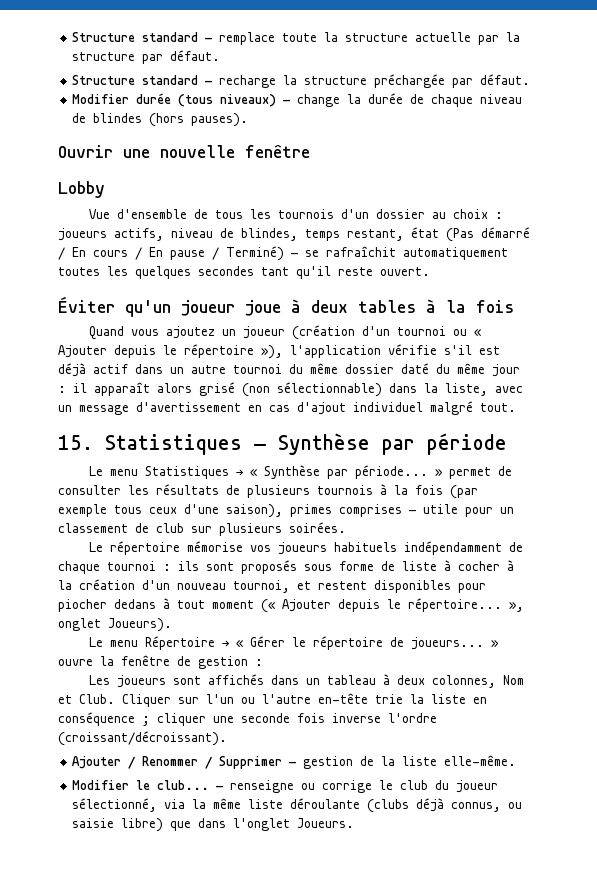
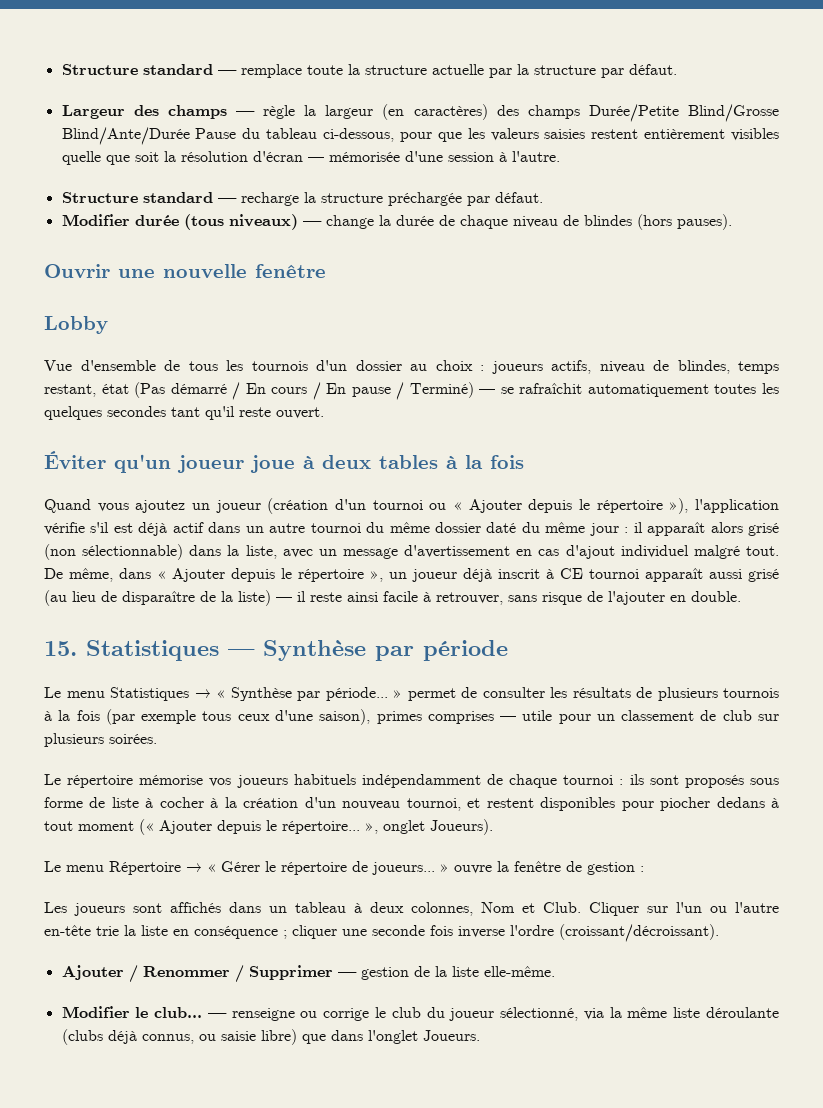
(221, 55) none -> [61,104,779,122] [61,127,780,145] [61,151,560,165] // Largeur des champs — règle la largeur (en caractères) des champs Durée/Petite Blind/Grosse Blind/Ante/Durée Pause du tableau ci-dessous, pour que les valeurs saisies restent entièrement visibles quelle que soit la résolution d'écran — mémorisée d'une session à l'autre.
(516, 407) none -> [44,568,779,582] [44,590,741,606] De même, dans « Ajouter depuis le répertoire », un joueur déjà inscrit à CE tournoi apparaît aussi grisé (au lieu de disparaître de la liste) — il reste ainsi facile à retrouver, sans risque de l'ajouter en double.

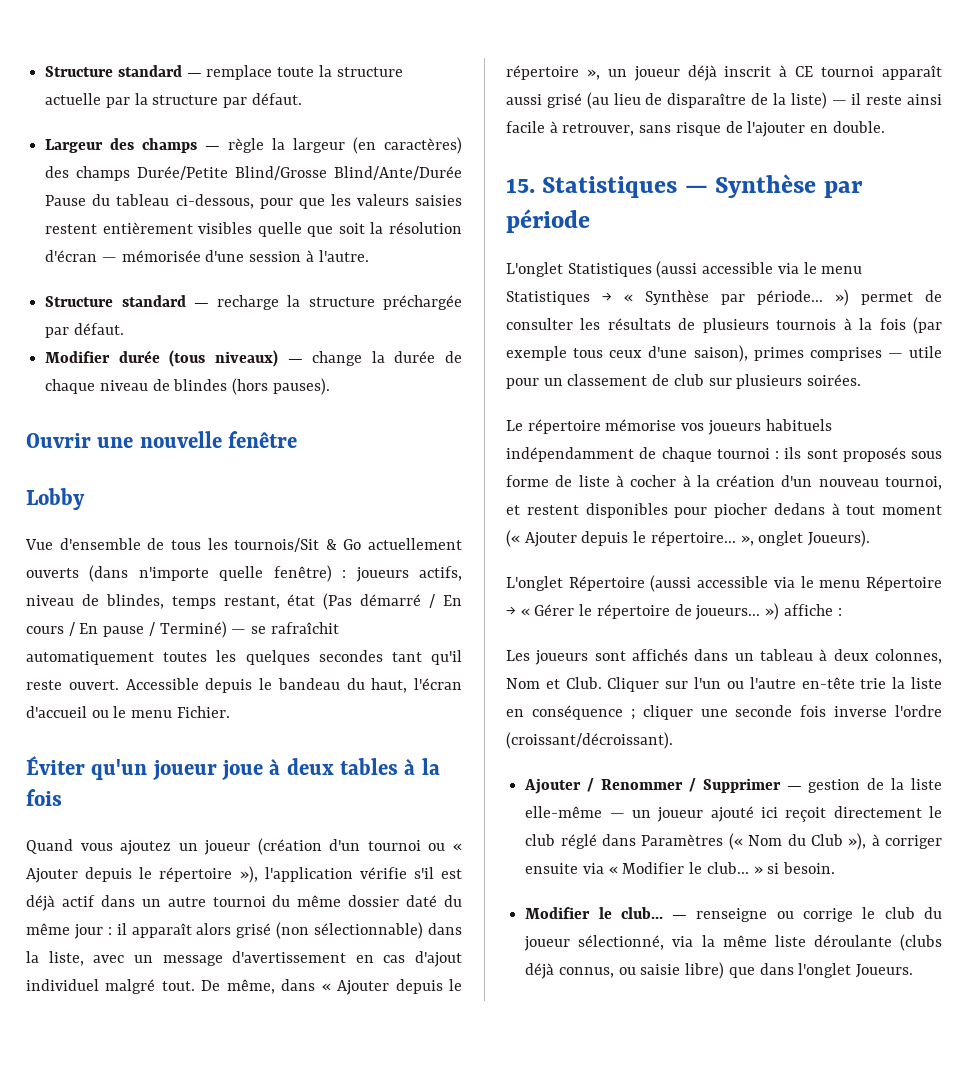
[251,360,473,371] tournois d'un dossier au choix -> [234,538,462,552] [26,565,332,582] tournois/Sit & Go actuellement ouverts (dans n'importe quelle fenêtre)
(324, 413) none -> [125,678,462,693] [26,706,230,718] Accessible depuis le bandeau du haut, l'écran d'accueil ou le menu Fichier.
[44,687,61,698] Le -> [506,261,817,278] L'onglet Statistiques (aussi accessible via le
[393,690,402,698] » -> [835,289,849,306] »)
[44,861,61,872] Le -> [506,575,814,592] L'onglet Répertoire (aussi accessible via le
[440,861,635,875] » ouvre la fenêtre de gestion -> [765,603,833,620] ») affiche
[483,966,555,977] elle-même. -> [525,806,942,822] [525,833,942,850] [525,862,836,874] elle-même — un joueur ajouté ici reçoit directement le club réglé dans Paramètres (« Nom du Club »), à corriger ensuite via « Modifier le club... » si besoin.

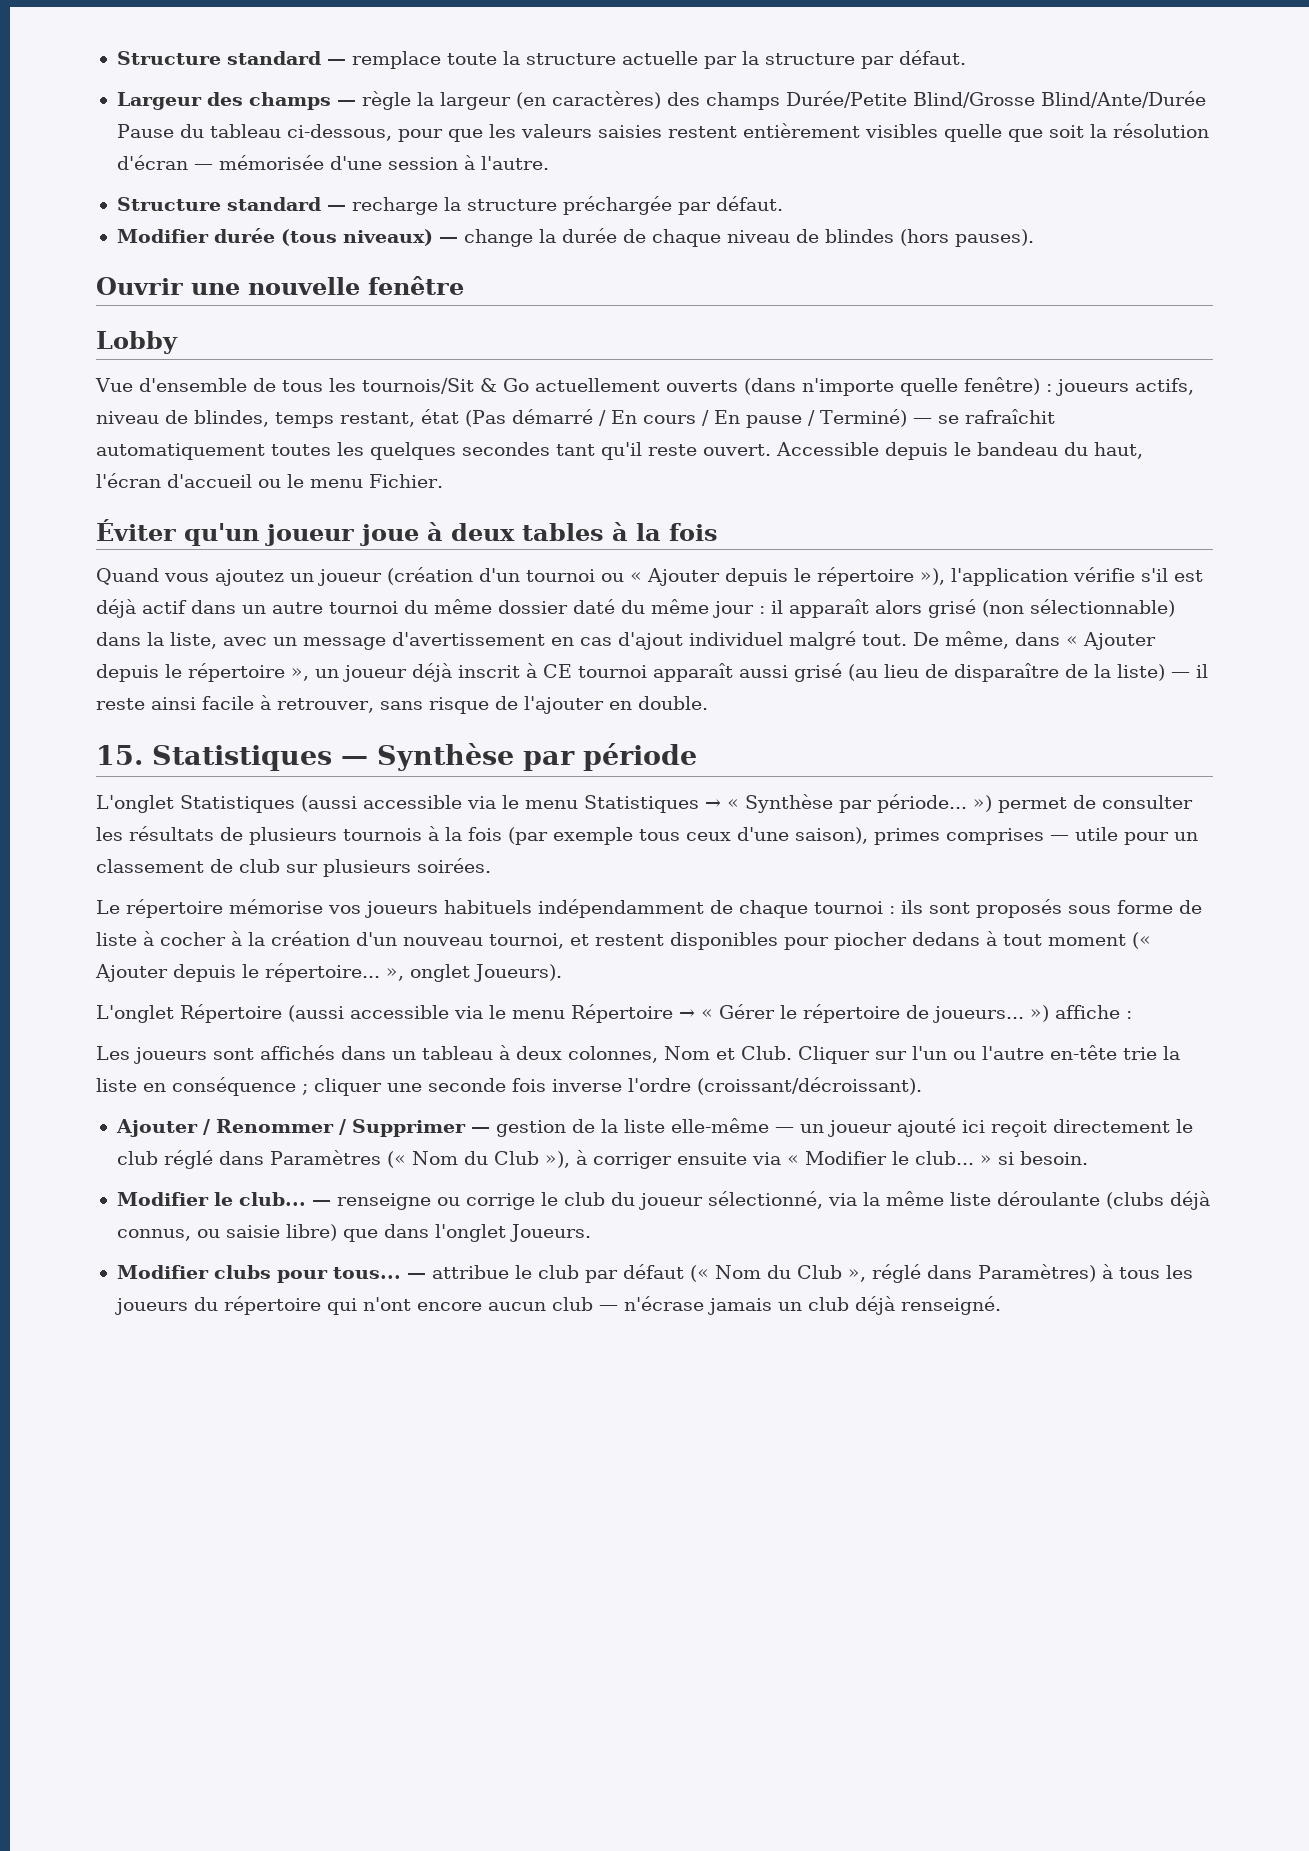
(914, 971) none -> [116,1264,1193,1283] [114,1296,1001,1315] // Modifier clubs pour tous... — attribue le club par défaut (« Nom du Club », réglé dans Paramètres) à tous les joueurs du répertoire qui n'ont encore aucun club — n'écrase jamais un club déjà renseigné.

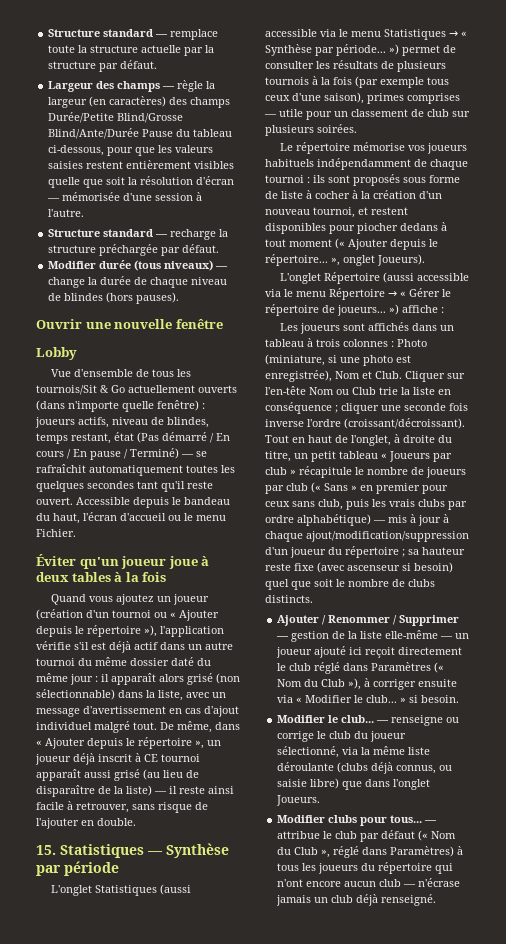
[516,1046,658,1063] deux colonnes, -> [316,339,427,347] [265,354,411,366] [265,370,332,382] trois colonnes : Photo (miniature, si une photo est enregistrée),
[912,1045,1117,1060] l'un ou l'autre en-tête -> [265,386,376,395] l'en-tête Nom ou Club
(922, 1086) none -> [265,434,452,446] [265,451,452,462] [265,466,466,478] [265,482,448,494] [265,499,467,510] [265,514,449,526] [265,531,469,542] [265,546,465,558] [265,562,453,573] [265,579,435,590] [265,595,313,603] Tout en haut de l'onglet, à droite du titre, un petit tableau « Joueurs par club » récapitule le nombre de joueurs par club (« Sans » en premier pour ceux sans club, puis les vrais clubs par ordre alphabétique) — mis à jour à chaque ajout/modification/suppression d'un joueur du répertoire ; sa hauteur reste fixe (avec ascenseur si besoin) quel que soit le nombre de clubs distincts.

